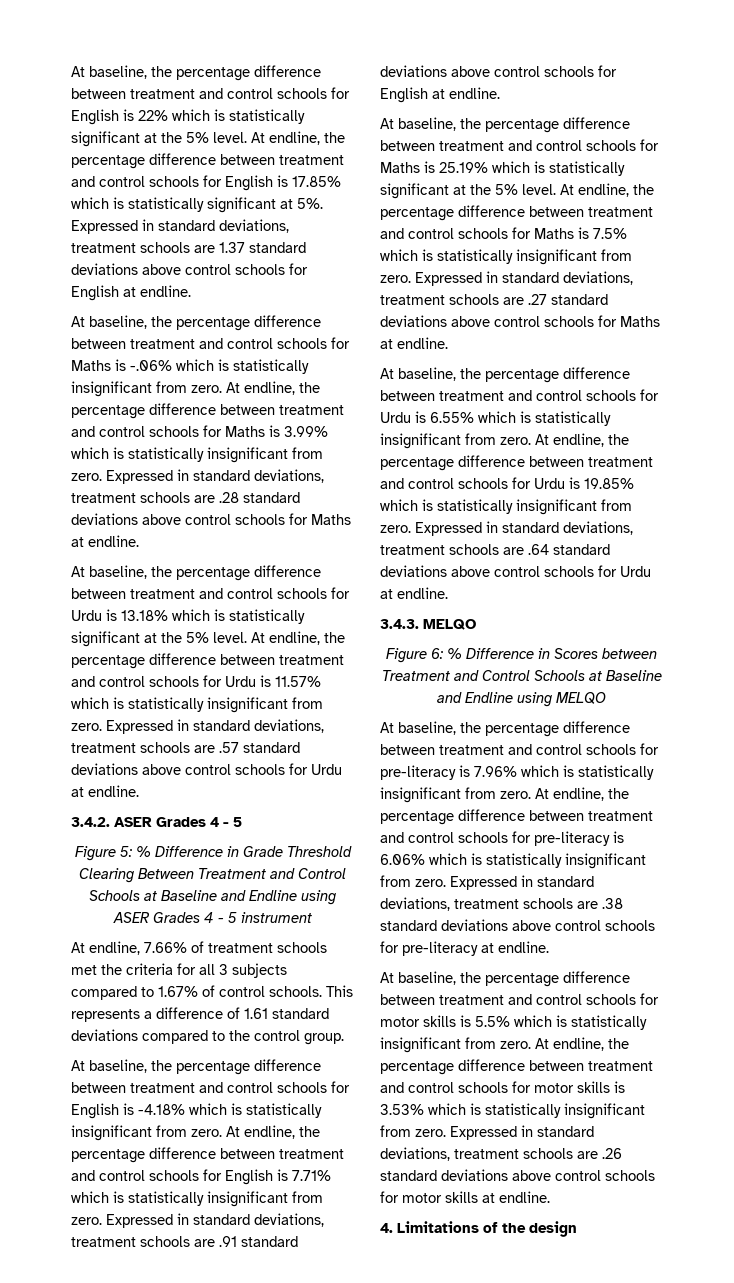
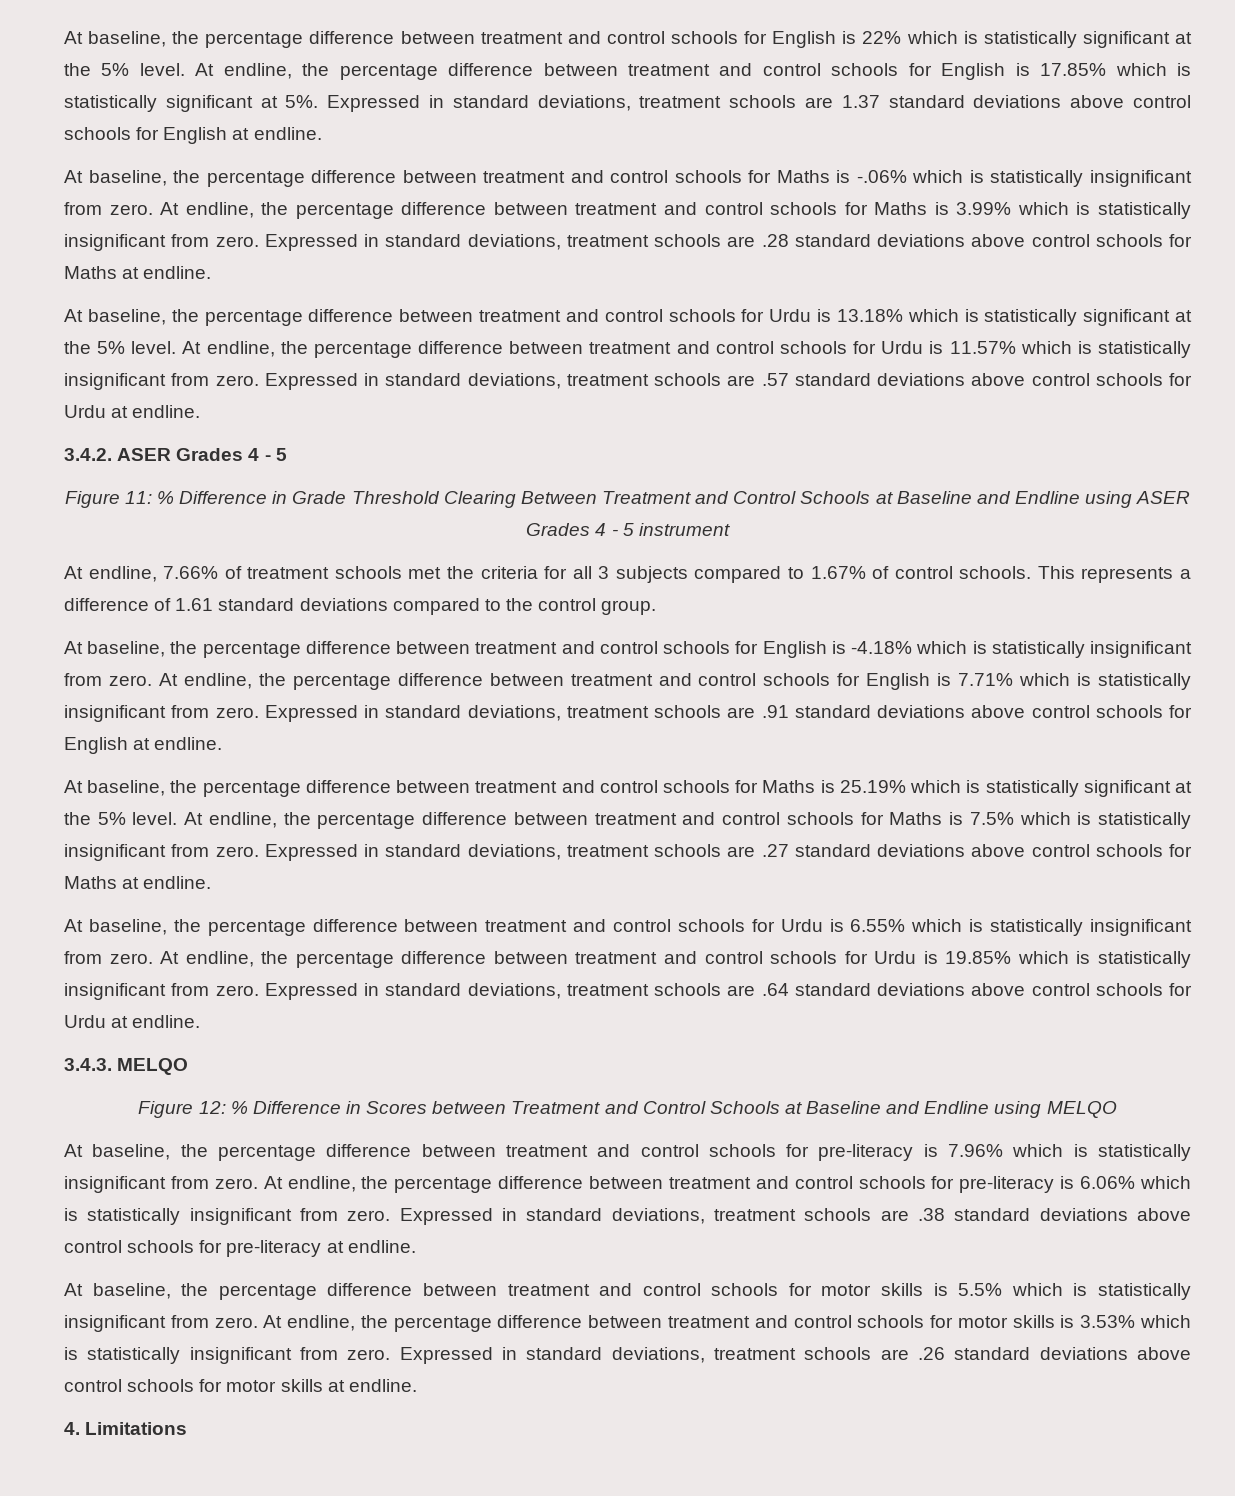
[119,846,132,857] 5: -> [124,491,152,504] 11:
[431,648,443,659] 6: -> [198,1101,226,1114] 12:
[483,1221,577,1237] of the design -> (188, 1428) none

